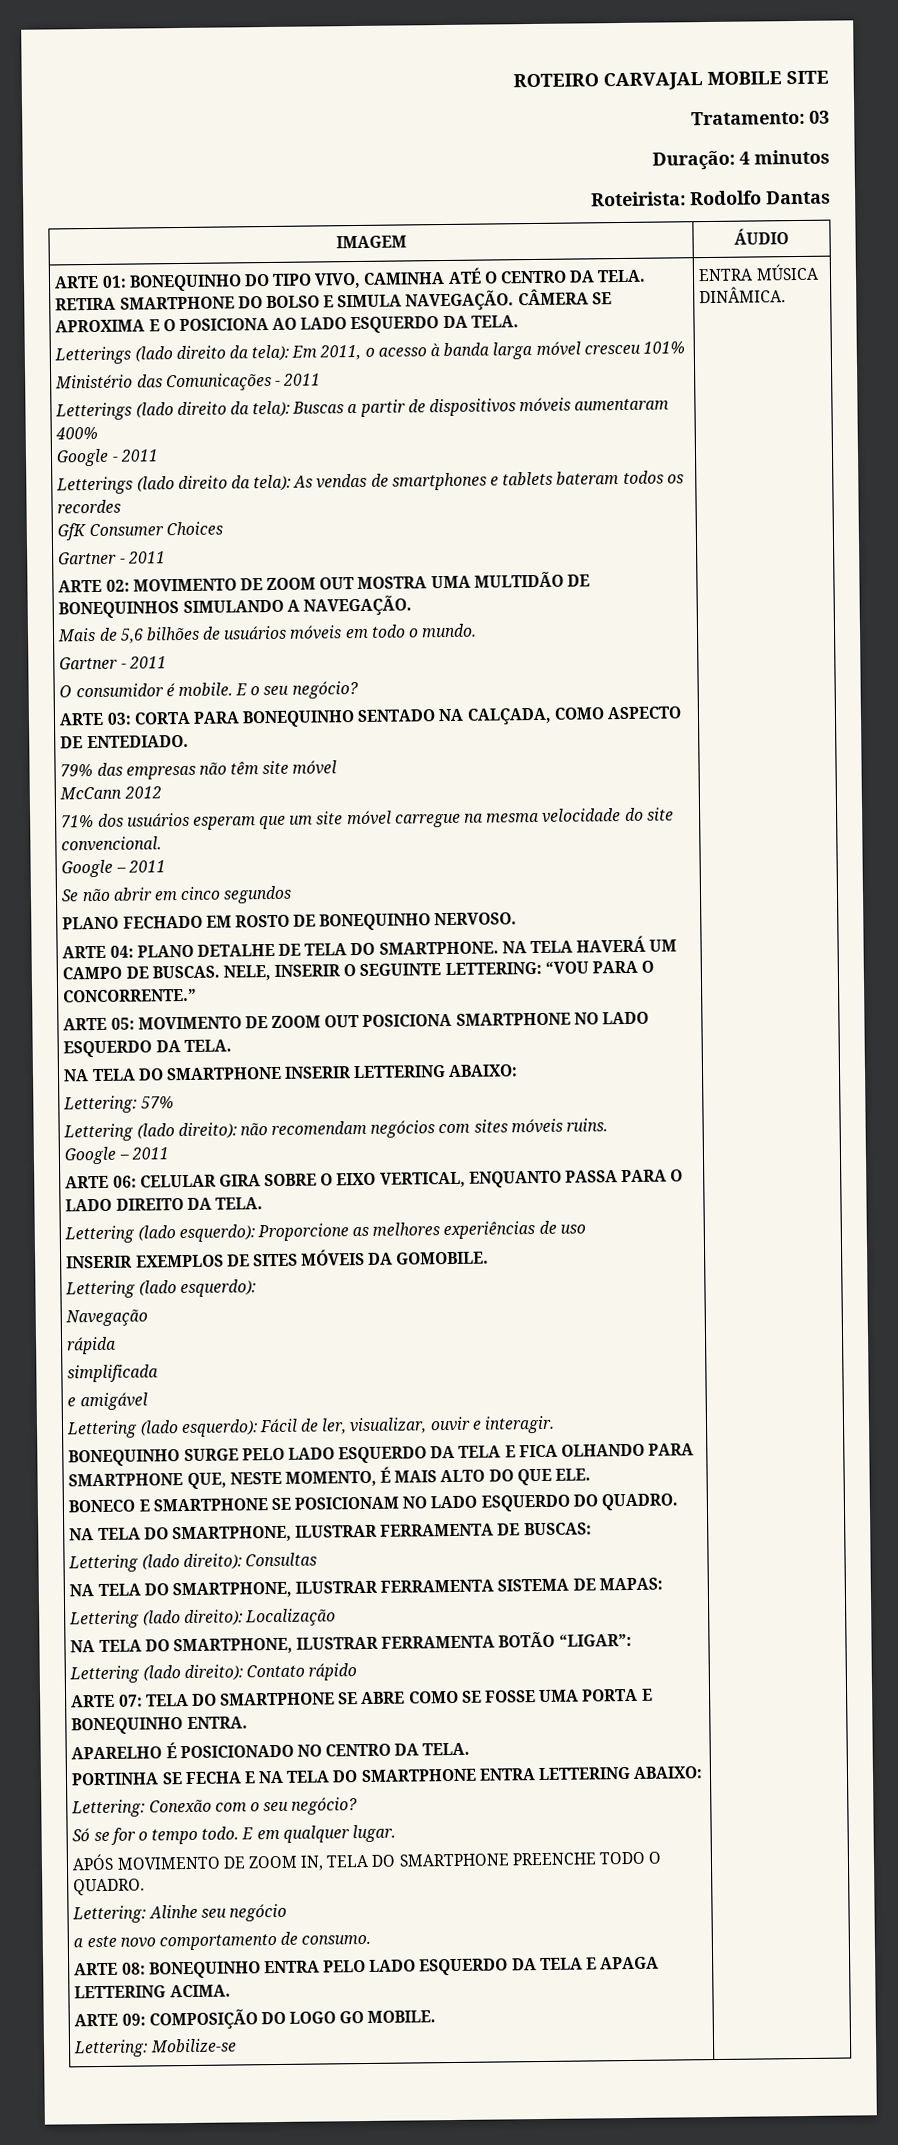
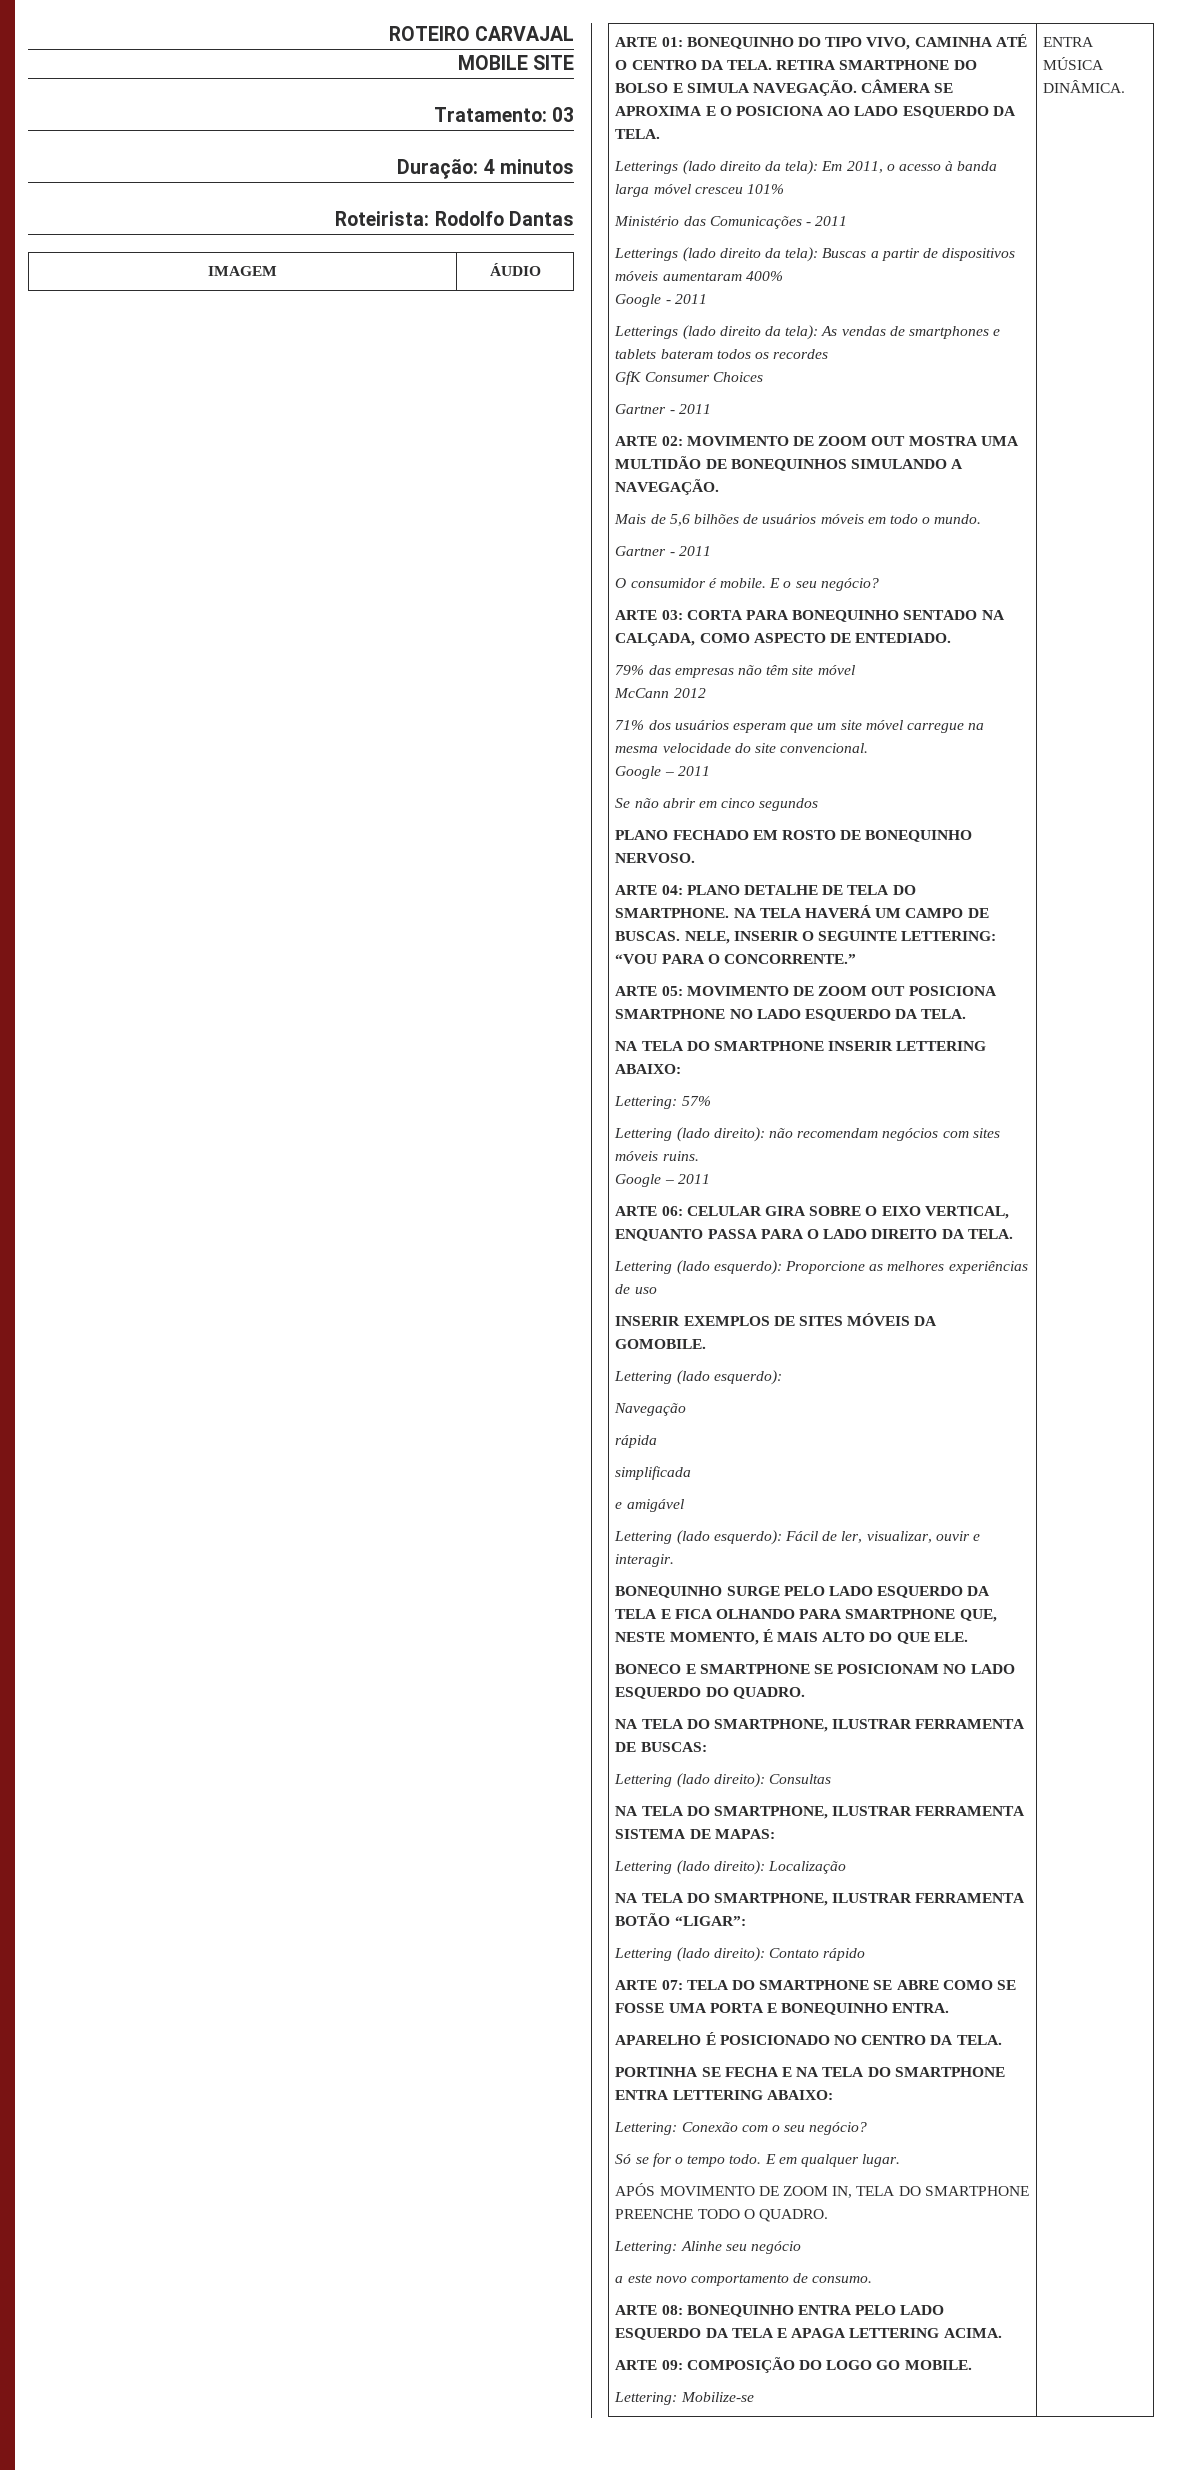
(703, 81) none -> (574, 33) //

